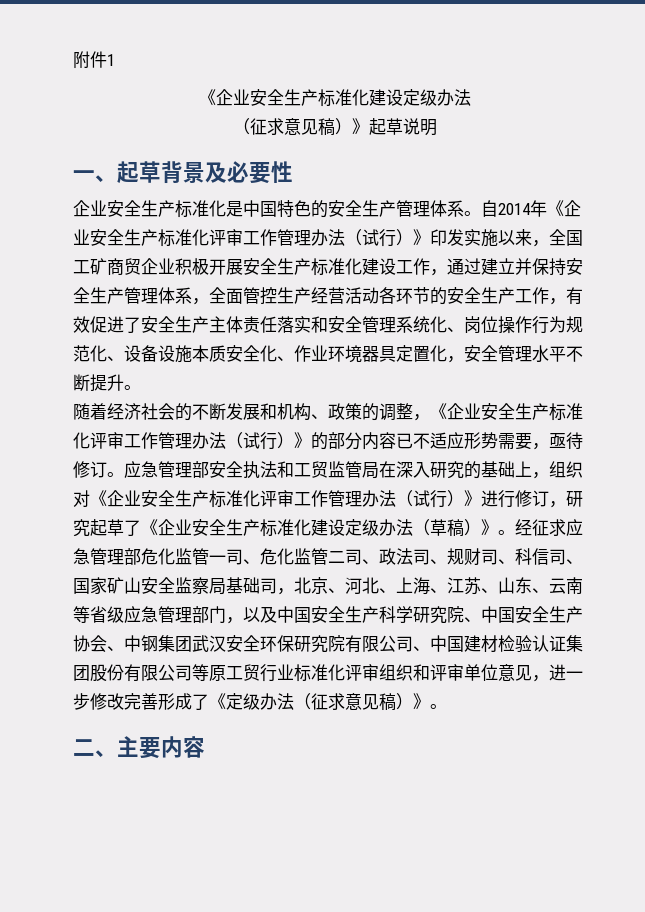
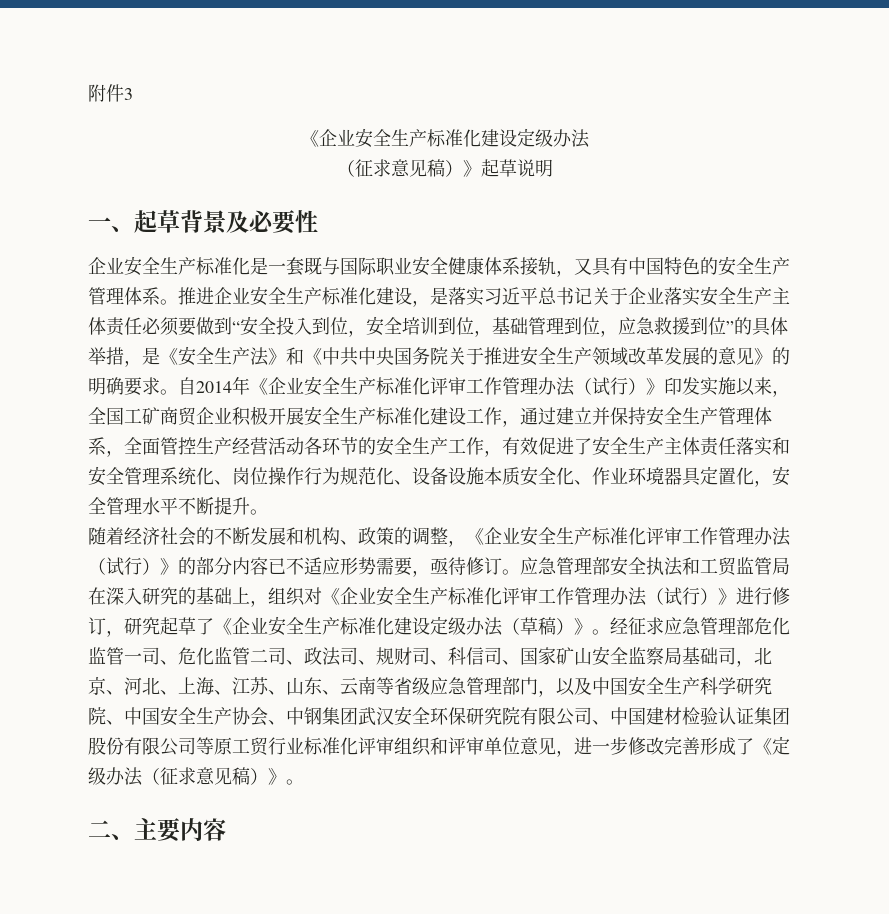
[107,54,115,66] 1 -> [124,88,133,100] 3
(243, 209) none -> [268,256,628,277] 一套既与国际职业安全健康体系接轨，又具有
(481, 213) none -> [178,286,790,307] [88,316,788,337] [88,346,790,367] [88,377,178,396] 推进企业安全生产标准化建设，是落实习近平总书记关于企业落实安全生产主体责任必须要做到“安全投入到位，安全培训到位，基础管理到位，应急救援到位”的具体举措，是《安全生产法》和《中共中央国务院关于推进安全生产领域改革发展的意见》的明确要求。

